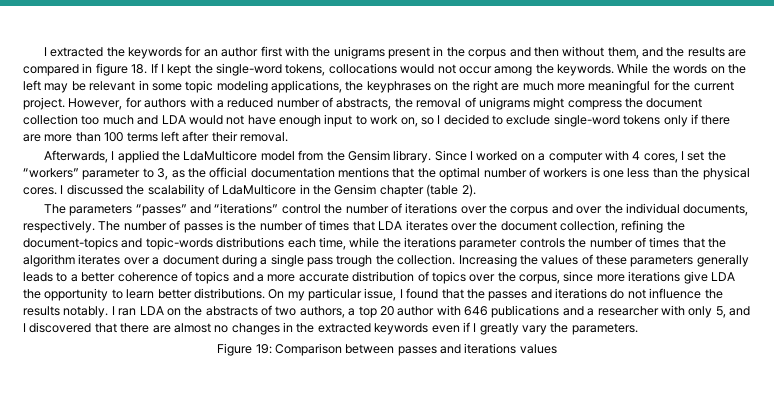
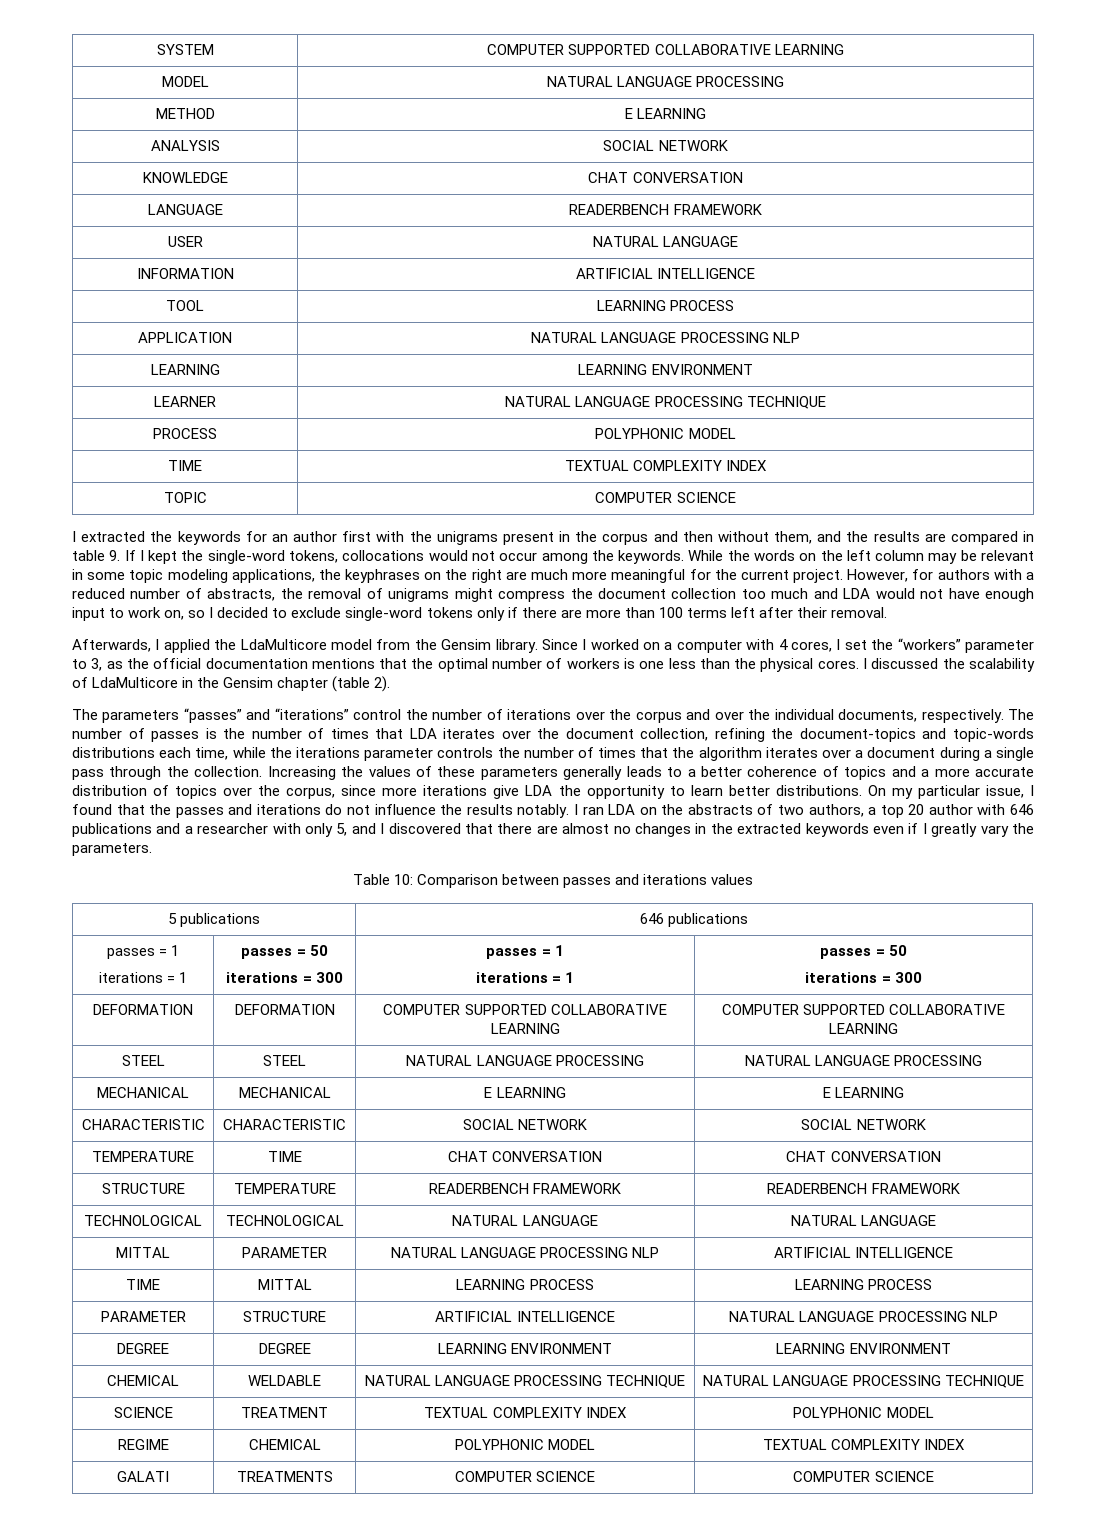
(43, 51) none -> [156,44,214,55] [487,44,844,55] [161,76,209,87] [546,76,785,87] [155,108,215,119] [624,108,707,119] [150,140,220,151] [603,140,728,151] [142,172,228,183] [588,172,743,183] [147,204,223,215] [569,204,762,215] [167,236,203,247] [592,236,739,247] [136,268,234,279] [575,268,756,279] [166,300,204,311] [596,300,735,311] [138,332,232,343] [531,332,800,343] [150,364,220,375] [578,364,753,375] [154,396,216,407] [505,396,826,409] [153,428,217,439] [595,428,736,439] [168,460,202,471] [564,460,768,471] [163,492,207,503] [595,492,736,503] SYSTEM | COMPUTER SUPPORTED COLLABORATIVE LEARNING // MODEL | NATURAL LANGUAGE PROCESSING // METHOD | E LEARNING // ANALYSIS | SOCIAL NETWORK // KNOWLEDGE | CHAT CONVERSATION // LANGUAGE | READERBENCH FRAMEWORK // USER | NATURAL LANGUAGE // INFORMATION | ARTIFICIAL INTELLIGENCE // TOOL | LEARNING PROCESS // APPLICATION | NATURAL LANGUAGE PROCESSING NLP // LEARNING | LEARNING ENVIRONMENT // LEARNER | NATURAL LANGUAGE PROCESSING TECHNIQUE // PROCESS | POLYPHONIC MODEL // TIME | TEXTUAL COMPLEXITY INDEX // TOPIC | COMPUTER SCIENCE //
[95,63,148,76] figure 18. -> [72,550,121,561] table 9.
(41, 85) none -> [875,550,925,561] column
[336,255,373,267] trough -> [109,766,162,780] through
[217,343,272,356] Figure 19: -> [352,874,413,885] Table 10:
(557, 349) none -> [167,913,261,927] [639,913,749,927] [106,945,180,959] [98,972,188,983] [241,945,328,959] [226,972,343,983] [486,945,564,959] [475,972,575,983] [820,945,907,959] [805,972,922,983] [93,1004,193,1015] [234,1004,335,1015] [383,1004,667,1015] [490,1023,560,1034] [721,1004,1006,1015] [829,1023,898,1034] [121,1055,165,1066] [263,1055,306,1066] [406,1055,644,1066] [744,1055,983,1066] [97,1087,189,1098] [238,1087,331,1098] [484,1087,566,1098] [822,1087,905,1098] [81,1119,205,1130] [223,1119,346,1130] [462,1119,588,1130] [801,1119,926,1130] [92,1151,194,1162] [267,1151,302,1162] [447,1151,603,1162] [786,1151,941,1162] [101,1183,185,1194] [233,1183,336,1194] [428,1183,622,1194] [767,1183,960,1194] [84,1215,202,1226] [225,1215,344,1226] [452,1215,598,1226] [790,1215,937,1226] [116,1247,170,1258] [242,1247,327,1258] [390,1247,660,1258] [773,1247,954,1258] [126,1279,160,1290] [257,1279,312,1290] [456,1279,594,1290] [794,1279,933,1290] [100,1311,186,1322] [243,1311,326,1322] [435,1311,615,1322] [729,1311,998,1322] [117,1343,169,1354] [258,1343,311,1354] [437,1343,613,1354] [776,1343,951,1354] [107,1375,179,1386] [248,1375,321,1386] [364,1375,686,1388] [703,1375,1024,1388] [113,1407,173,1418] [241,1407,328,1418] [424,1407,627,1418] [793,1407,934,1418] [117,1439,169,1450] [248,1439,321,1450] [454,1439,596,1450] [762,1439,966,1450] [117,1471,169,1482] [236,1471,333,1482] [454,1471,596,1482] [793,1471,934,1482] // 5 publications | 646 publications // passes = 1 // iterations = 1 | passes = 50 // iterations = 300 | passes = 1 // iterations = 1 | passes = 50 // iterations = 300 // DEFORMATION | DEFORMATION | COMPUTER SUPPORTED COLLABORATIVE LEARNING | COMPUTER SUPPORTED COLLABORATIVE LEARNING // STEEL | STEEL | NATURAL LANGUAGE PROCESSING | NATURAL LANGUAGE PROCESSING // MECHANICAL | MECHANICAL | E LEARNING | E LEARNING // CHARACTERISTIC | CHARACTERISTIC | SOCIAL NETWORK | SOCIAL NETWORK // TEMPERATURE | TIME | CHAT CONVERSATION | CHAT CONVERSATION // STRUCTURE | TEMPERATURE | READERBENCH FRAMEWORK | READERBENCH FRAMEWORK // TECHNOLOGICAL | TECHNOLOGICAL | NATURAL LANGUAGE | NATURAL LANGUAGE // MITTAL | PARAMETER | NATURAL LANGUAGE PROCESSING NLP | ARTIFICIAL INTELLIGENCE // TIME | MITTAL | LEARNING PROCESS | LEARNING PROCESS // PARAMETER | STRUCTURE | ARTIFICIAL INTELLIGENCE | NATURAL LANGUAGE PROCESSING NLP // DEGREE | DEGREE | LEARNING ENVIRONMENT | LEARNING ENVIRONMENT // CHEMICAL | WELDABLE | NATURAL LANGUAGE PROCESSING TECHNIQUE | NATURAL LANGUAGE PROCESSING TECHNIQUE // SCIENCE | TREATMENT | TEXTUAL COMPLEXITY INDEX | POLYPHONIC MODEL // REGIME | CHEMICAL | POLYPHONIC MODEL | TEXTUAL COMPLEXITY INDEX // GALATI | TREATMENTS | COMPUTER SCIENCE | COMPUTER SCIENCE

